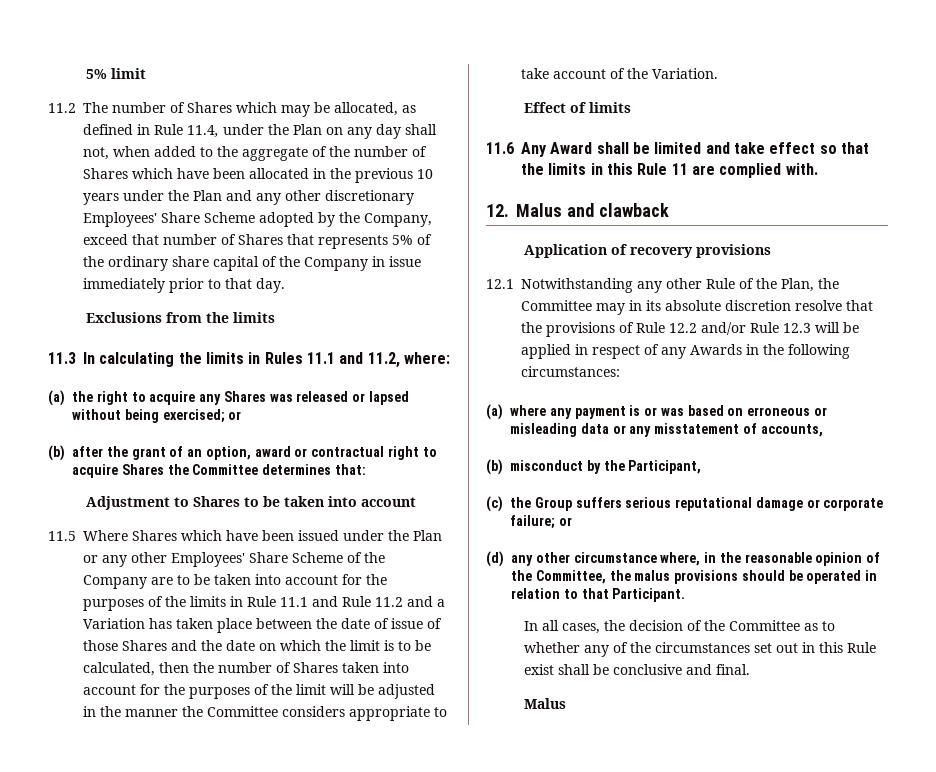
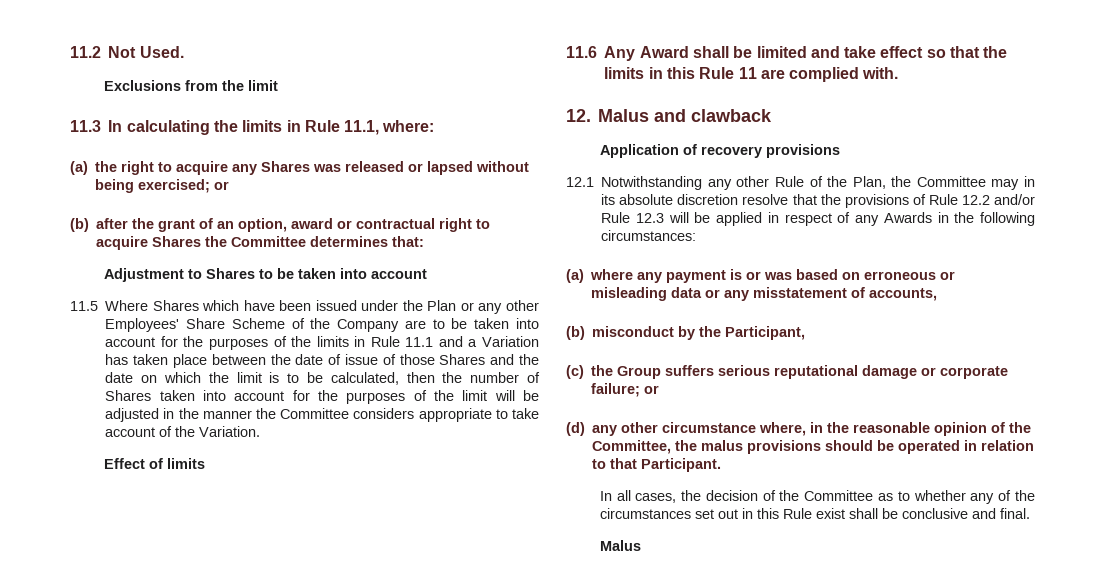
[86,68,147,79] [48,102,416,117] [83,124,437,139] [83,146,427,161] [83,168,433,183] [83,190,414,205] [83,212,432,227] [83,234,432,249] [83,256,421,271] [83,278,285,293] 5% limit // 11.2 The number of Shares which may be allocated, as defined in Rule 11.4, under the Plan on any day shall not, when added to the aggregate of the number of Shares which have been allocated in the previous 10 years under the Plan and any other discretionary Employees' Share Scheme adopted by the Company, exceed that number of Shares that represents 5% of the ordinary share capital of the Company in issue immediately prior to that day. -> [70,46,184,58] 11.2 Not Used.
[233,312,276,323] limits -> [247,80,278,91] limit
[264,352,400,368] Rules 11.1 and 11.2, -> [304,120,380,135] Rule 11.1,
[342,596,433,607] Rule 11.2 and -> (463, 341) none

